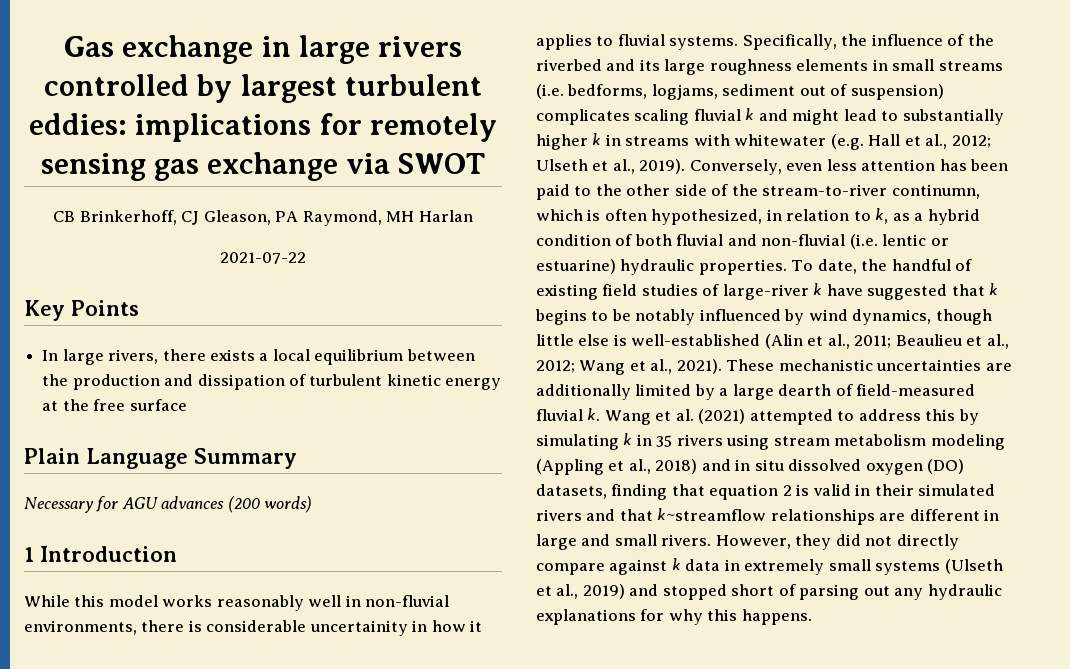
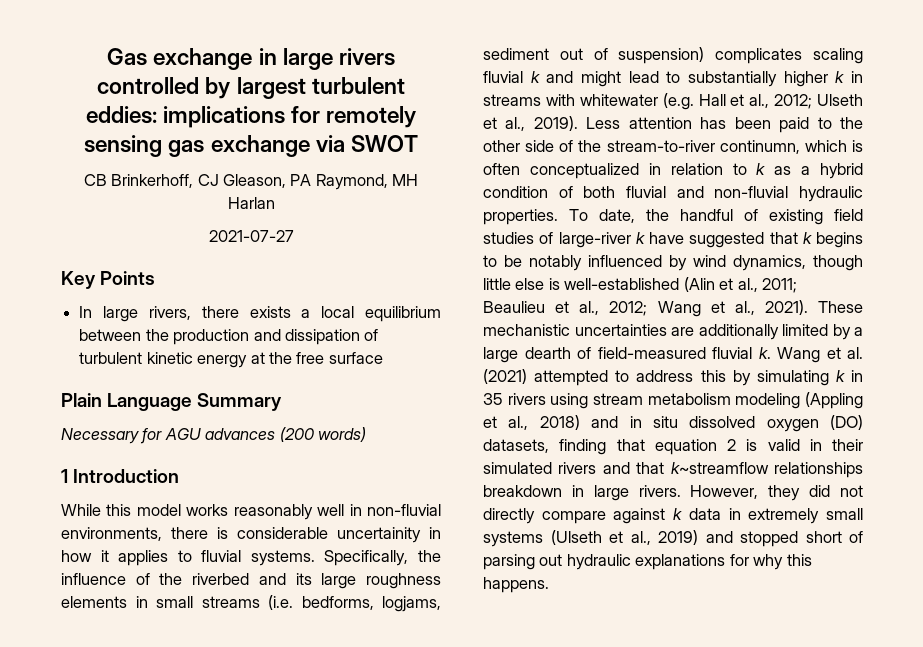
[220,252,306,264] 2021-07-22 -> [208,230,294,242] 2021-07-27
[689,159,857,175] Conversely, even less -> [586,117,621,129] Less
[651,209,763,225] hypothesized, -> [529,163,639,179] conceptualized
[875,208,889,224] k, -> [756,163,766,175] k
[849,234,949,249] [536,259,616,274] (i.e. lentic or estuarine) -> (789, 192) none
[879,509,1000,521] [536,534,657,550] are different in large and small -> [483,485,629,501] breakdown in large
[894,588,924,600] any -> (563, 560) none

